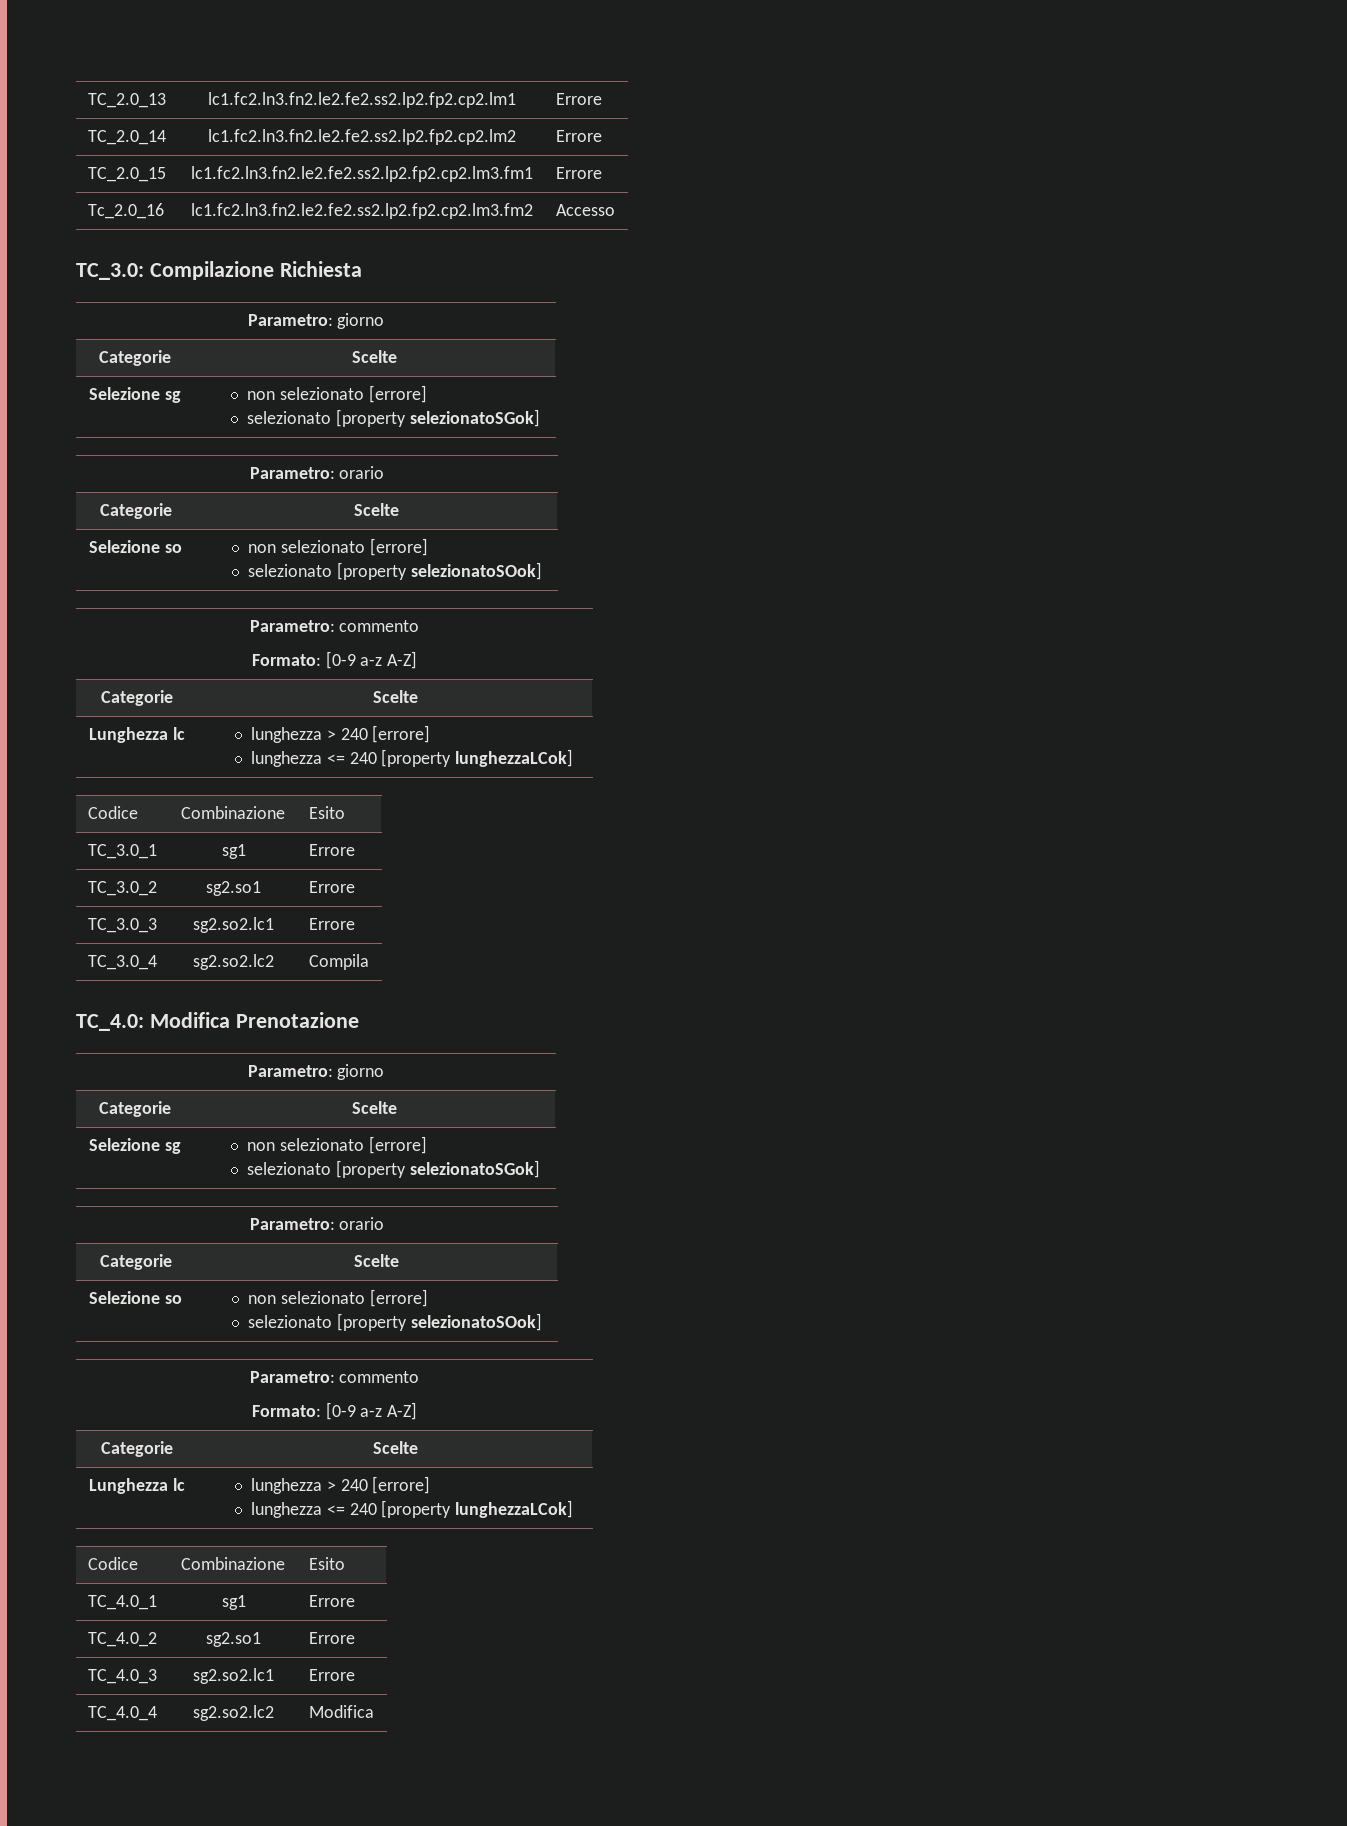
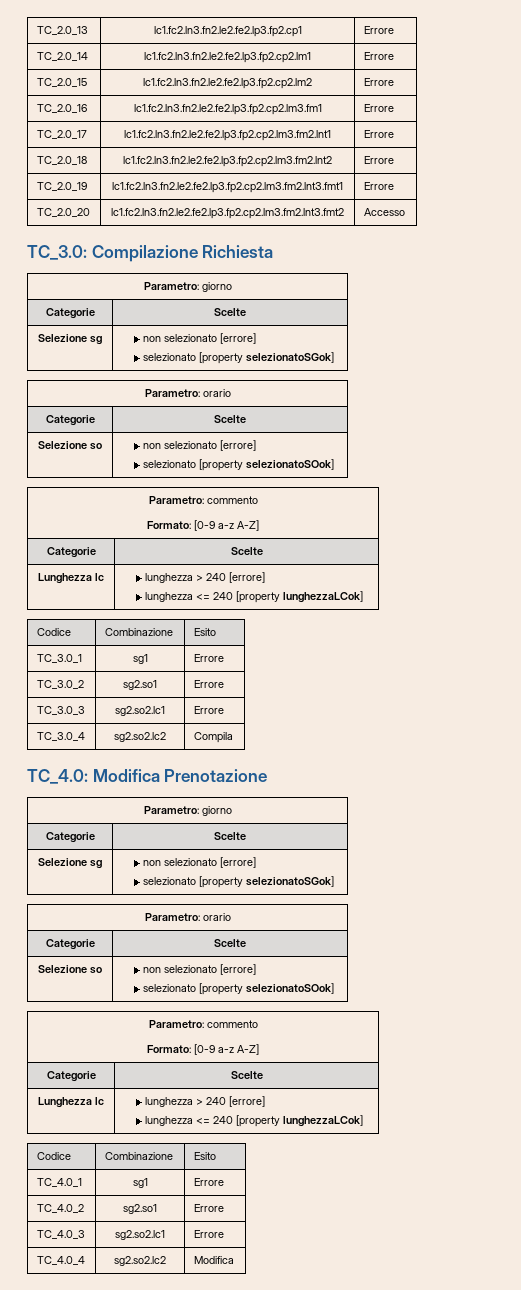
[207,92,516,108] lc1.fc2.ln3.fn2.le2.fe2.ss2.lp2.fp2.cp2.lm1 -> [153,26,302,37] lc1.fc2.ln3.fn2.le2.fe2.lp3.fp2.cp1
[207,129,516,145] lc1.fc2.ln3.fn2.le2.fe2.ss2.lp2.fp2.cp2.lm2 -> [144,52,311,63] lc1.fc2.ln3.fn2.le2.fe2.lp3.fp2.cp2.lm1
[190,166,533,182] [555,167,602,179] [87,203,164,219] [190,203,533,219] lc1.fc2.ln3.fn2.le2.fe2.ss2.lp2.fp2.cp2.lm3.fm1 | Errore // Tc_2.0_16 | lc1.fc2.ln3.fn2.le2.fe2.ss2.lp2.fp2.cp2.lm3.fm2 -> [143,78,312,89] [363,78,394,86] [36,104,87,113] [133,104,322,115] [363,104,394,112] [36,130,87,139] [124,130,331,141] [363,130,394,138] [36,156,87,165] [123,156,332,167] [363,156,394,164] [36,182,87,191] [112,182,343,193] [363,182,394,190] [36,208,90,217] [111,208,344,219] lc1.fc2.ln3.fn2.le2.fe2.lp3.fp2.cp2.lm2 | Errore // TC_2.0_16 | lc1.fc2.ln3.fn2.le2.fe2.lp3.fp2.cp2.lm3.fm1 | Errore // TC_2.0_17 | lc1.fc2.ln3.fn2.le2.fe2.lp3.fp2.cp2.lm3.fm2.lnt1 | Errore // TC_2.0_18 | lc1.fc2.ln3.fn2.le2.fe2.lp3.fp2.cp2.lm3.fm2.lnt2 | Errore // TC_2.0_19 | lc1.fc2.ln3.fn2.le2.fe2.lp3.fp2.cp2.lm3.fm2.lnt3.fmt1 | Errore // TC_2.0_20 | lc1.fc2.ln3.fn2.le2.fe2.lp3.fp2.cp2.lm3.fm2.lnt3.fmt2

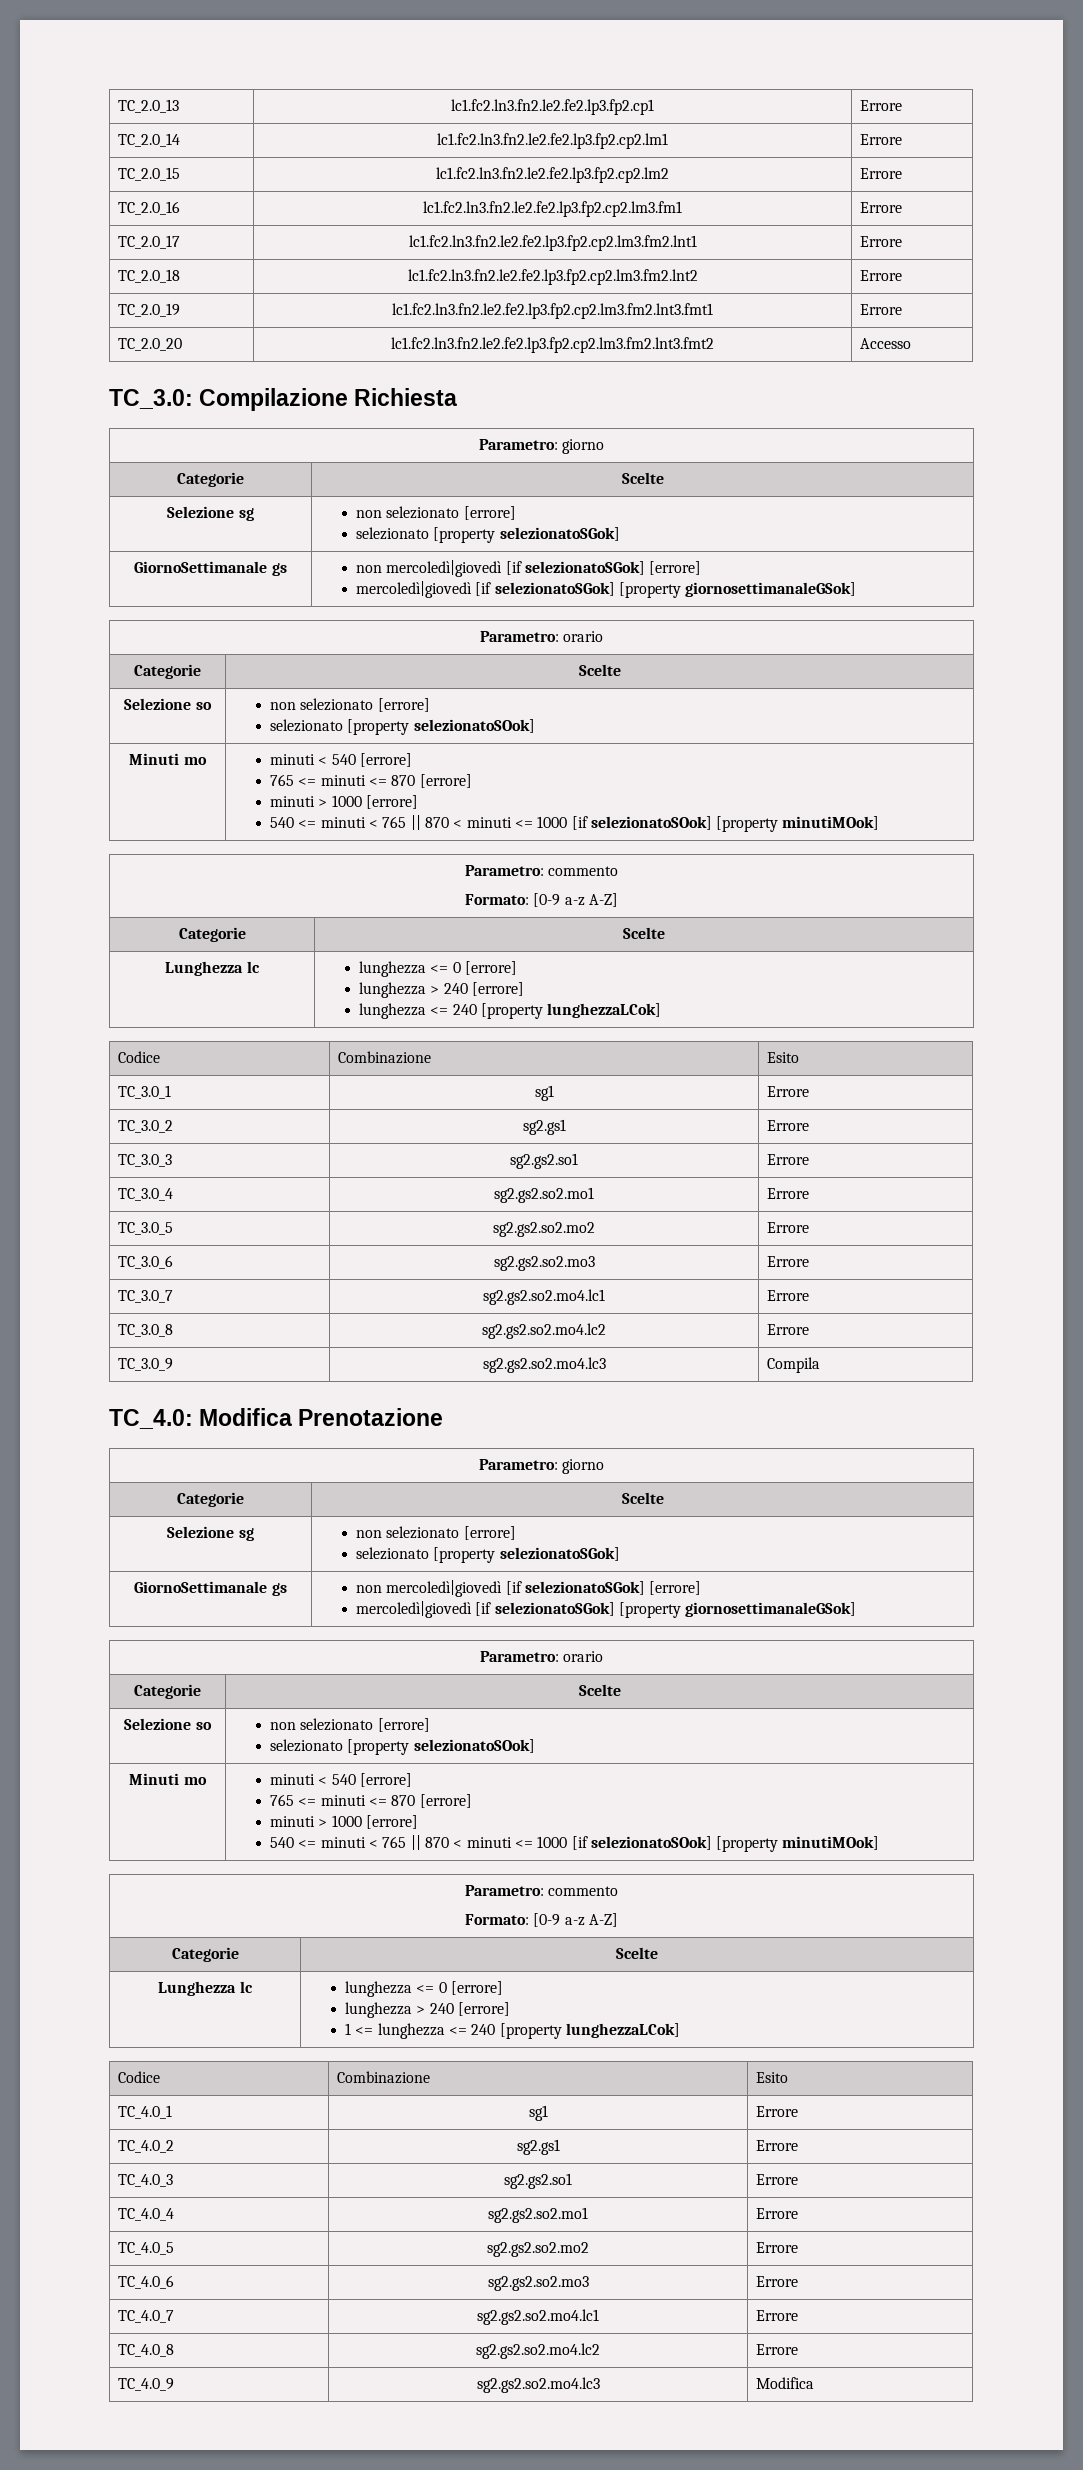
(335, 357) none -> [134,561,287,576] [355,560,702,577] [355,581,857,598] // GiornoSettimanale gs | non mercoledì|giovedì [if selezionatoSGok] [errore] // mercoledì|giovedì [if selezionatoSGok] [property giornosettimanaleGSok]
(335, 464) none -> [129,753,207,765] [269,753,412,767] [269,774,472,788] [269,795,418,809] [269,815,880,832] // Minuti mo | minuti < 540 [errore] // 765 <= minuti <= 870 [errore] // minuti > 1000 [errore] // 540 <= minuti < 765 || 870 < minuti <= 1000 [if selezionatoSOok] [property minutiMOok]
(194, 578) none -> [430,961,517,975] [358,982,426,998] <= 0 [errore] // lunghezza
[123,680,157,690] sg2.so1 -> [522,1119,566,1135] sg2.gs1
[115,706,165,716] sg2.so2.lc1 -> [510,1153,578,1169] sg2.gs2.so1
[114,732,166,742] sg2.so2.lc2 -> [494,1187,594,1203] [766,1188,809,1199] [117,1222,173,1235] [493,1222,595,1237] [766,1222,809,1233] [117,1255,173,1269] [493,1256,595,1271] [766,1256,809,1267] [117,1290,173,1303] [483,1289,605,1305] [766,1290,809,1301] [117,1324,173,1337] [482,1323,606,1339] [766,1324,809,1335] [117,1358,173,1371] [482,1357,606,1373] sg2.gs2.so2.mo1 | Errore // TC_3.0_5 | sg2.gs2.so2.mo2 | Errore // TC_3.0_6 | sg2.gs2.so2.mo3 | Errore // TC_3.0_7 | sg2.gs2.so2.mo4.lc1 | Errore // TC_3.0_8 | sg2.gs2.so2.mo4.lc2 | Errore // TC_3.0_9 | sg2.gs2.so2.mo4.lc3
(335, 881) none -> [134,1581,287,1596] [355,1580,702,1597] [355,1601,857,1618] // GiornoSettimanale gs | non mercoledì|giovedì [if selezionatoSGok] [errore] // mercoledì|giovedì [if selezionatoSGok] [property giornosettimanaleGSok]
(335, 988) none -> [129,1773,207,1785] [269,1773,412,1787] [269,1794,472,1808] [269,1815,418,1829] [269,1835,880,1852] // Minuti mo | minuti < 540 [errore] // 765 <= minuti <= 870 [errore] // minuti > 1000 [errore] // 540 <= minuti < 765 || 870 < minuti <= 1000 [if selezionatoSOok] [property minutiMOok]
[196,1096,266,1107] > 240 [errore] // -> [416,1981,503,1995] [344,2002,510,2018] [344,2023,374,2035] <= 0 [errore] // lunghezza > 240 [errore] // 1 <=
[123,1204,157,1214] sg2.so1 -> [516,2139,560,2155] sg2.gs1
[115,1230,165,1240] sg2.so2.lc1 -> [504,2173,572,2189] sg2.gs2.so1
[114,1256,166,1266] sg2.so2.lc2 -> [488,2207,588,2223] [755,2208,798,2219] [117,2242,174,2255] [487,2242,589,2257] [755,2242,798,2253] [117,2275,174,2289] [487,2276,589,2291] [755,2276,798,2287] [117,2310,174,2323] [477,2309,599,2325] [755,2310,798,2321] [117,2344,174,2357] [476,2343,600,2359] [755,2344,798,2355] [117,2378,174,2391] [476,2377,600,2393] sg2.gs2.so2.mo1 | Errore // TC_4.0_5 | sg2.gs2.so2.mo2 | Errore // TC_4.0_6 | sg2.gs2.so2.mo3 | Errore // TC_4.0_7 | sg2.gs2.so2.mo4.lc1 | Errore // TC_4.0_8 | sg2.gs2.so2.mo4.lc2 | Errore // TC_4.0_9 | sg2.gs2.so2.mo4.lc3

